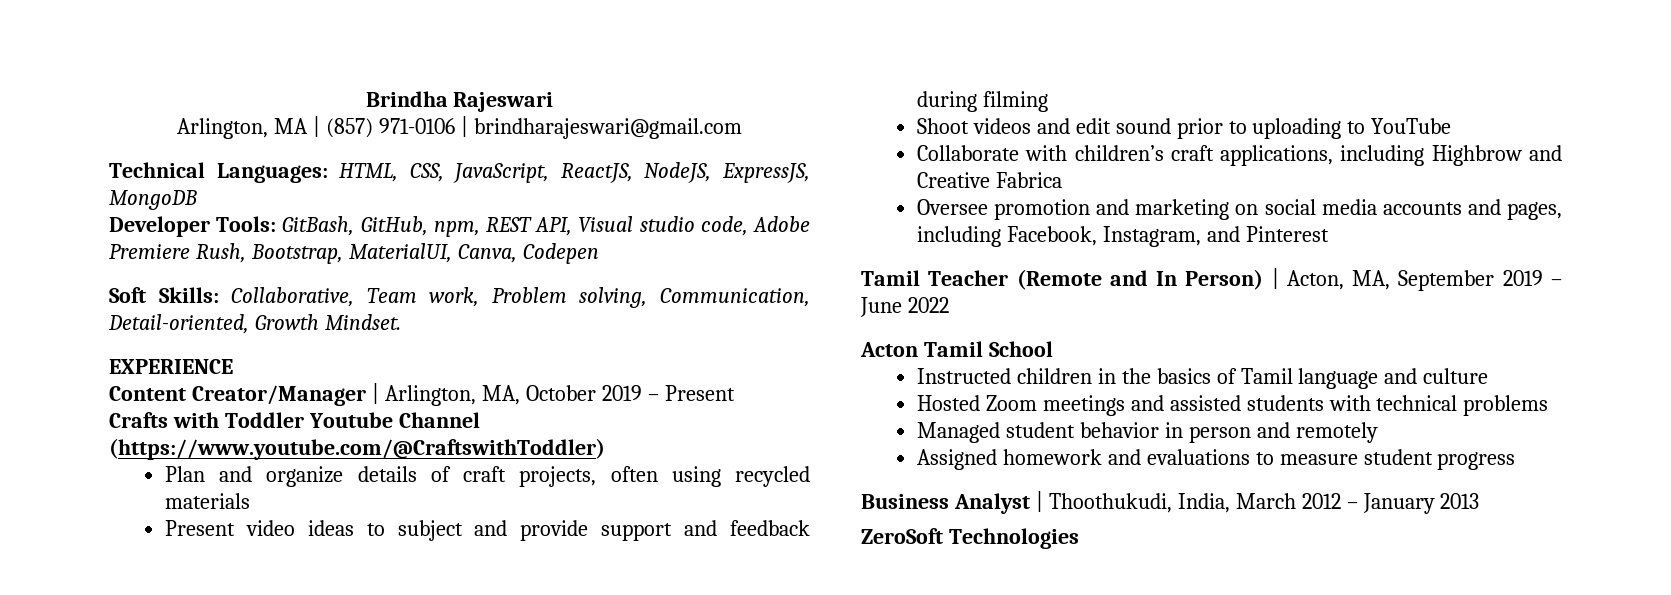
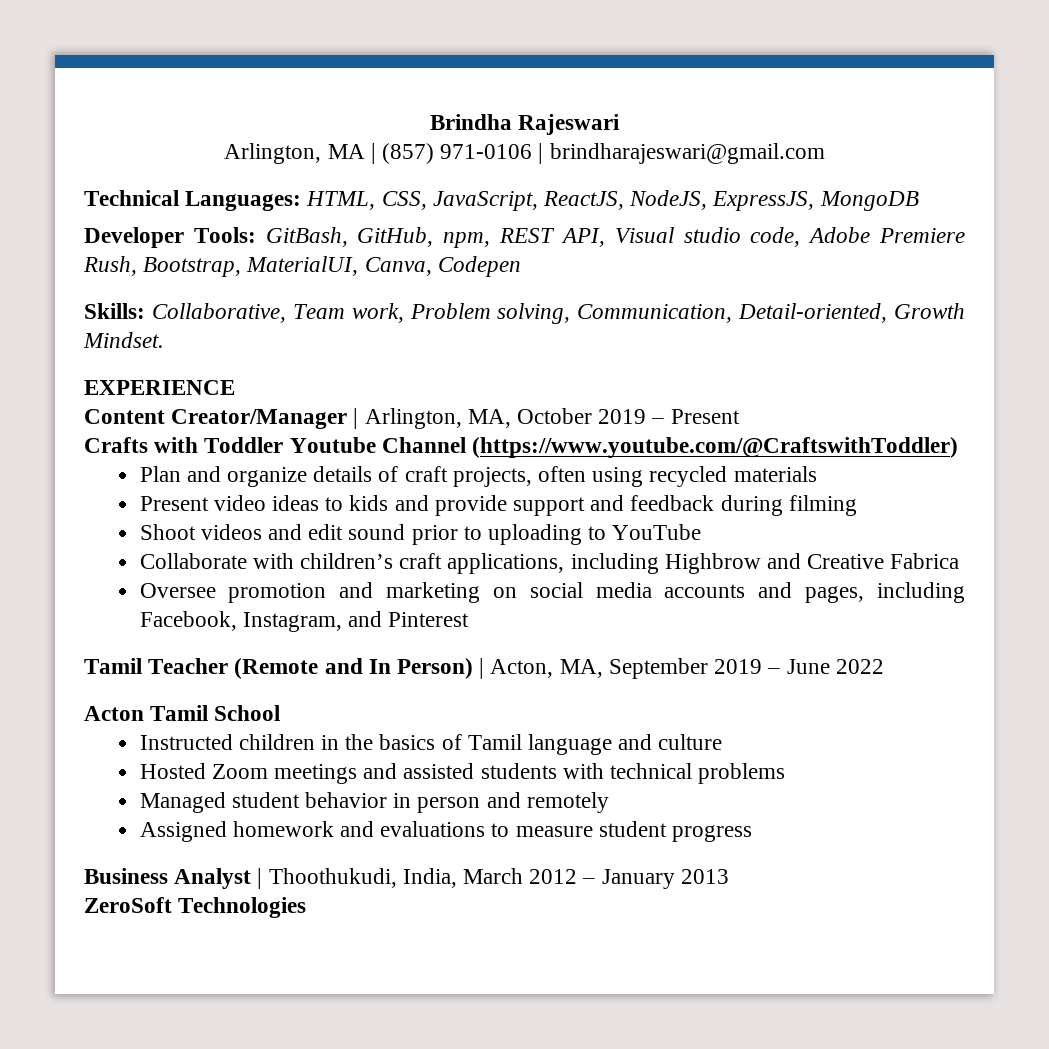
[109,287,146,303] Soft -> (521, 266) none
[397,520,463,541] subject -> [349,495,389,511] kids

